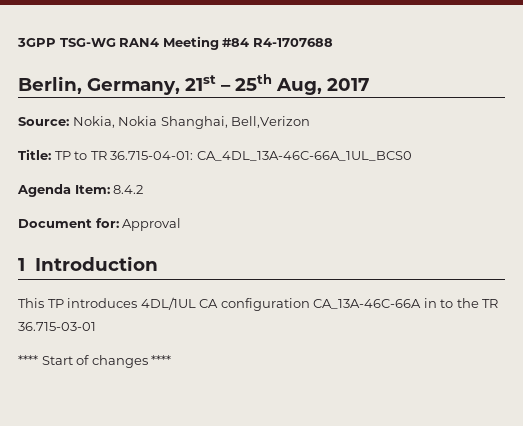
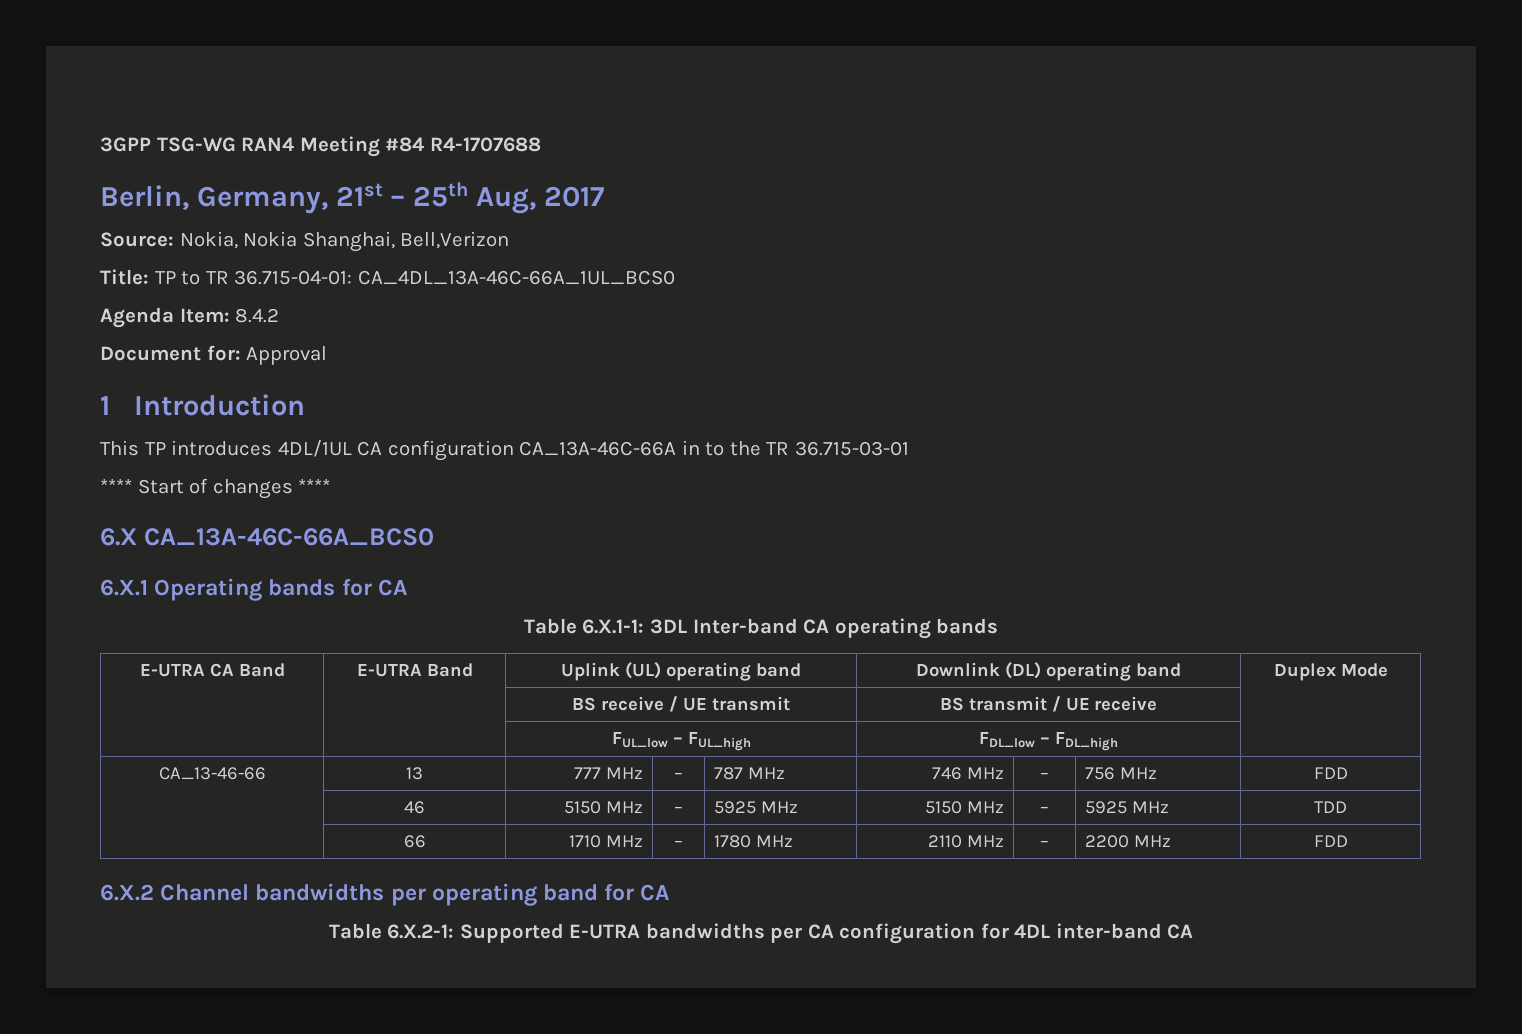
(172, 360) none -> [100,528,434,546] [100,578,407,601] [523,618,999,639] [139,663,285,677] [356,663,473,677] [561,662,801,681] [916,662,1181,681] [1273,663,1388,681] [572,696,790,712] [939,696,1158,712] [611,732,751,751] [979,732,1118,751] [158,767,266,780] [406,767,423,780] [574,767,644,779] [674,773,683,779] [713,767,785,780] [932,767,1005,780] [1040,773,1049,779] [1084,767,1157,780] [1313,767,1348,779] [404,801,425,814] [564,801,644,814] [674,807,683,813] [713,801,798,814] [925,801,1005,814] [1040,807,1049,813] [1084,801,1169,814] [1314,801,1348,813] [403,835,426,848] [569,835,644,848] [674,841,683,847] [713,835,793,848] [928,835,1005,848] [1040,841,1049,847] [1084,835,1171,848] [1313,835,1348,847] [100,883,670,906] [328,923,1194,944] // 6.X CA_13A-46C-66A_BCS0 // 6.X.1 Operating bands for CA // Table 6.X.1-1: 3DL Inter-band CA operating bands // E-UTRA CA Band | E-UTRA Band | Uplink (UL) operating band | Downlink (DL) operating band | Duplex Mode // | | BS receive / UE transmit | BS transmit / UE receive | // | | FUL_low – FUL_high | FDL_low – FDL_high | // CA_13-46-66 | 13 | 777 MHz | – | 787 MHz | 746 MHz | – | 756 MHz | FDD // | 46 | 5150 MHz | – | 5925 MHz | 5150 MHz | – | 5925 MHz | TDD // | 66 | 1710 MHz | – | 1780 MHz | 2110 MHz | – | 2200 MHz | FDD // 6.X.2 Channel bandwidths per operating band for CA // Table 6.X.2-1: Supported E-UTRA bandwidths per CA configuration for 4DL inter-band CA

